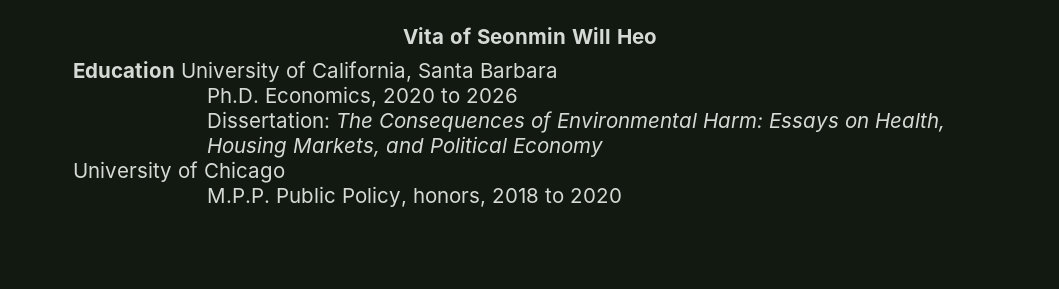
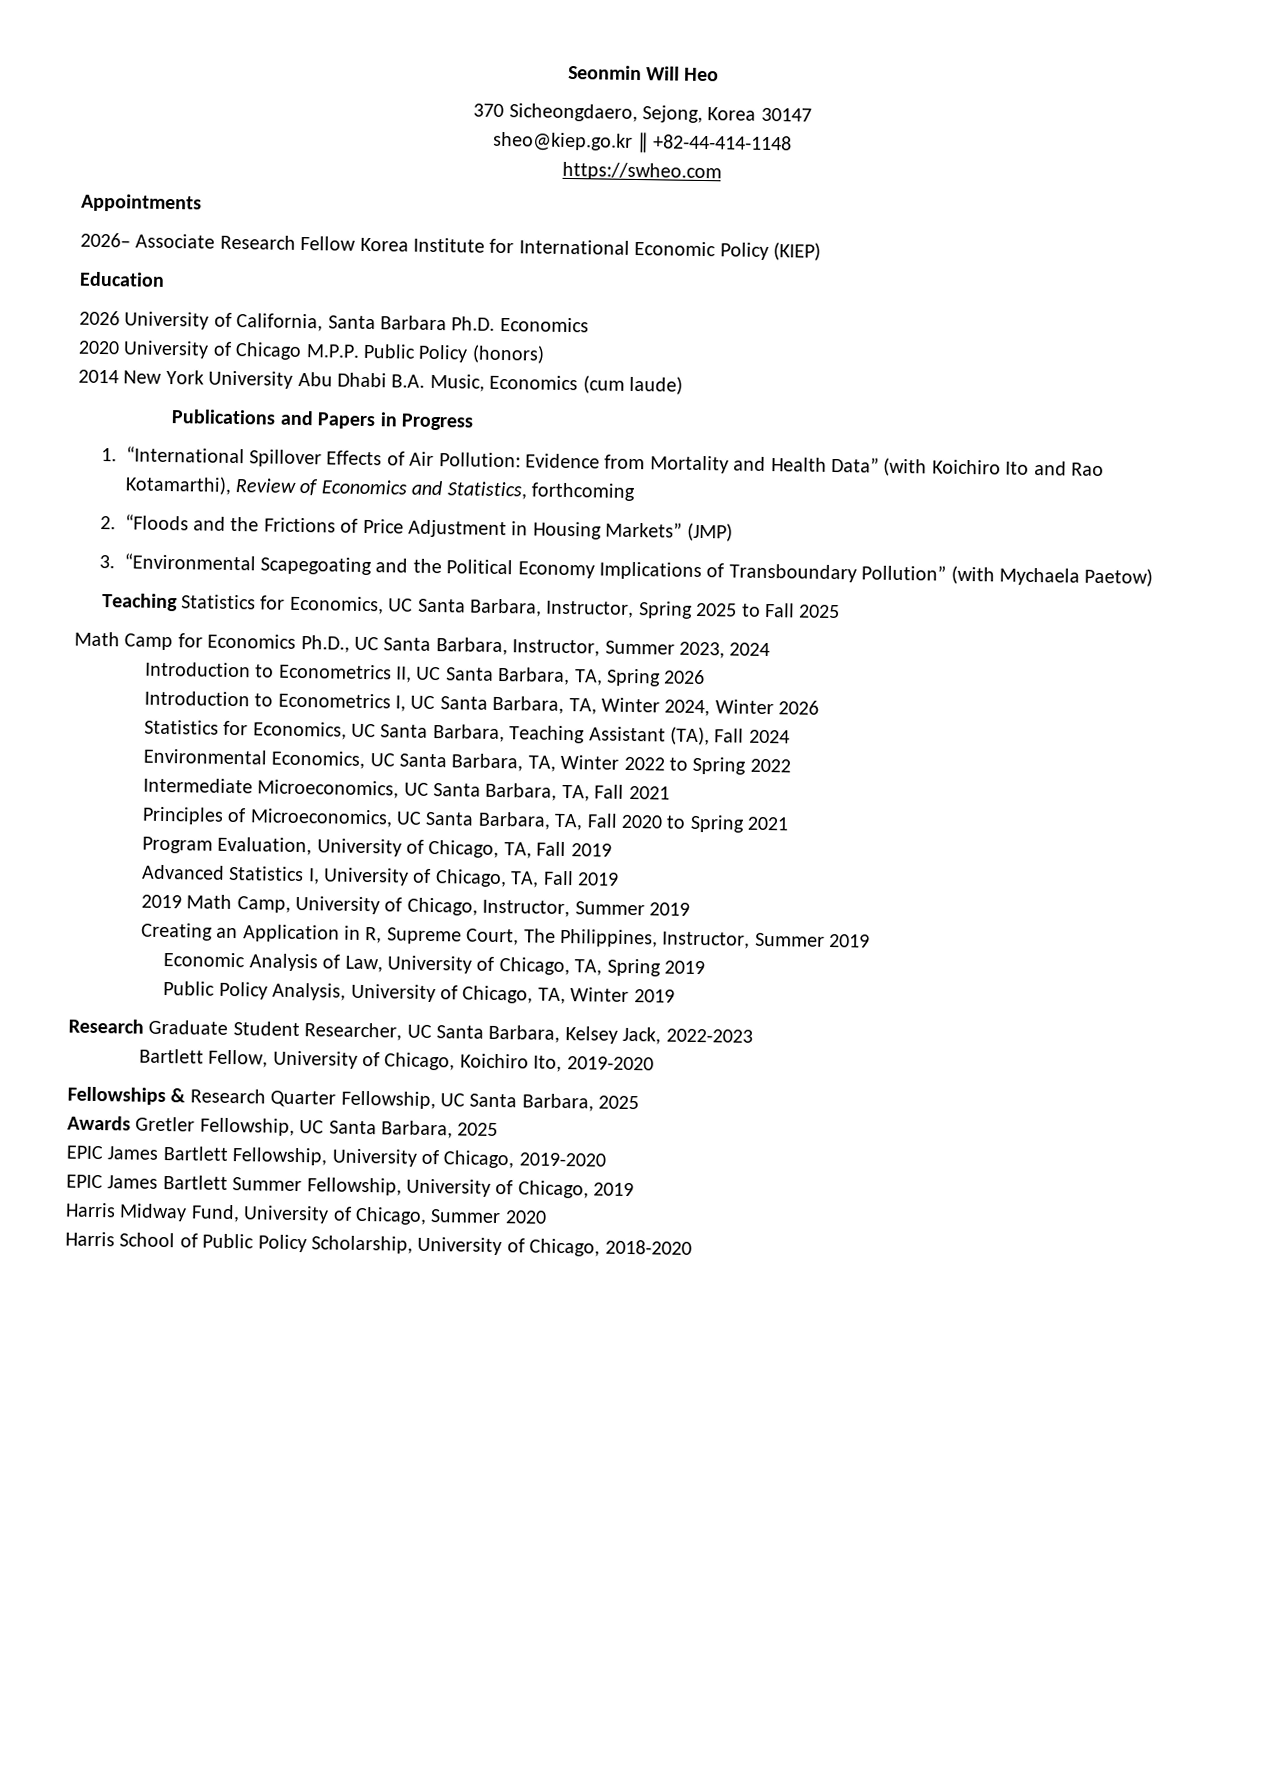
[402,27,471,44] Vita of -> (567, 72) none
(657, 36) none -> [473,103,812,123] [492,131,792,154] [561,161,722,182] [81,193,202,213] [80,232,821,261] // 370 Sicheongdaero, Sejong, Korea 30147 // sheo@kiep.go.kr ∥ +82-44-414-1148 // https://swheo.com // Appointments // 2026– Associate Research Fellow Korea Institute for International Economic Policy (KIEP)
(175, 69) none -> [79,310,120,326] // 2026
[206,86,518,107] [206,111,945,133] [206,136,603,158] // Ph.D. Economics, 2020 to 2026 // Dissertation: The Consequences of Environmental Harm: Essays on Health, Housing Markets, and Political Economy // -> [451,316,589,333] [78,340,120,355] Ph.D. Economics // 2020
(285, 172) // -> (303, 351) none
[341,186,622,207] Policy, honors, 2018 to 2020 -> [418,344,545,364] [78,369,683,395] [171,409,474,431] [100,446,1104,477] [124,475,635,502] [99,514,733,542] [98,553,1154,587] [101,593,841,619] [74,631,771,659] [144,661,706,687] [143,690,820,717] [143,719,790,746] [142,748,791,775] [142,777,670,802] [141,806,789,833] [141,836,612,859] [141,864,619,888] [140,894,690,918] [140,922,871,949] [163,951,705,977] [163,980,675,1005] [68,1018,753,1045] [138,1048,654,1072] [67,1086,640,1112] [67,1115,499,1139] [66,1145,606,1169] [66,1174,635,1199] [65,1202,547,1225] [65,1231,692,1257] Policy (honors) // 2014 New York University Abu Dhabi B.A. Music, Economics (cum laude) // Publications and Papers in Progress // 1. “International Spillover Effects of Air Pollution: Evidence from Mortality and Health Data” (with Koichiro Ito and Rao Kotamarthi), Review of Economics and Statistics, forthcoming // 2. “Floods and the Frictions of Price Adjustment in Housing Markets” (JMP) // 3. “Environmental Scapegoating and the Political Economy Implications of Transboundary Pollution” (with Mychaela Paetow) // Teaching Statistics for Economics, UC Santa Barbara, Instructor, Spring 2025 to Fall 2025 // Math Camp for Economics Ph.D., UC Santa Barbara, Instructor, Summer 2023, 2024 // Introduction to Econometrics II, UC Santa Barbara, TA, Spring 2026 // Introduction to Econometrics I, UC Santa Barbara, TA, Winter 2024, Winter 2026 // Statistics for Economics, UC Santa Barbara, Teaching Assistant (TA), Fall 2024 // Environmental Economics, UC Santa Barbara, TA, Winter 2022 to Spring 2022 // Intermediate Microeconomics, UC Santa Barbara, TA, Fall 2021 // Principles of Microeconomics, UC Santa Barbara, TA, Fall 2020 to Spring 2021 // Program Evaluation, University of Chicago, TA, Fall 2019 // Advanced Statistics I, University of Chicago, TA, Fall 2019 // 2019 Math Camp, University of Chicago, Instructor, Summer 2019 // Creating an Application in R, Supreme Court, The Philippines, Instructor, Summer 2019 // Economic Analysis of Law, University of Chicago, TA, Spring 2019 // Public Policy Analysis, University of Chicago, TA, Winter 2019 // Research Graduate Student Researcher, UC Santa Barbara, Kelsey Jack, 2022-2023 // Bartlett Fellow, University of Chicago, Koichiro Ito, 2019-2020 // Fellowships & Research Quarter Fellowship, UC Santa Barbara, 2025 // Awards Gretler Fellowship, UC Santa Barbara, 2025 // EPIC James Bartlett Fellowship, University of Chicago, 2019-2020 // EPIC James Bartlett Summer Fellowship, University of Chicago, 2019 // Harris Midway Fund, University of Chicago, Summer 2020 // Harris School of Public Policy Scholarship, University of Chicago, 2018-2020

